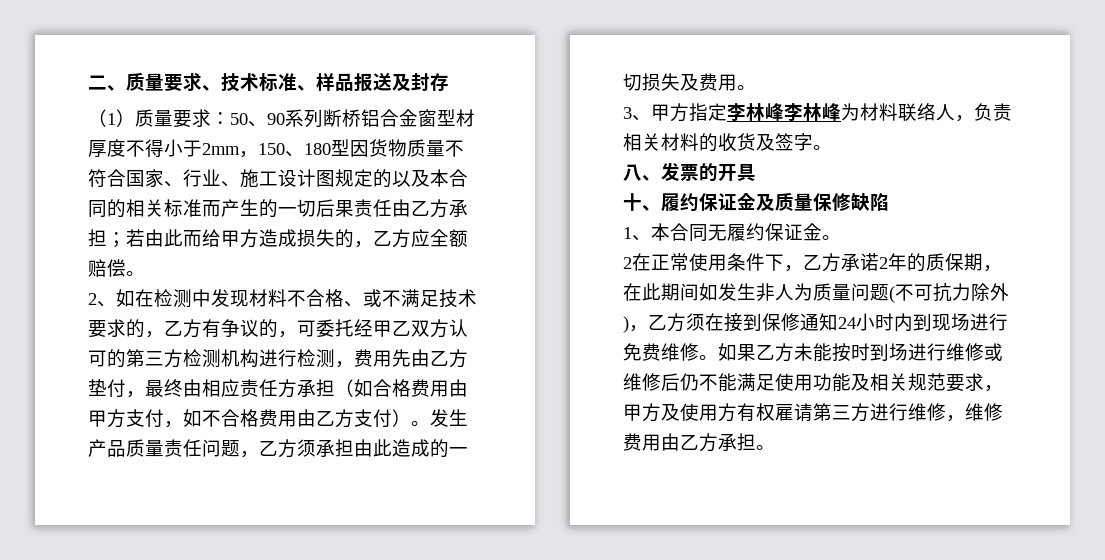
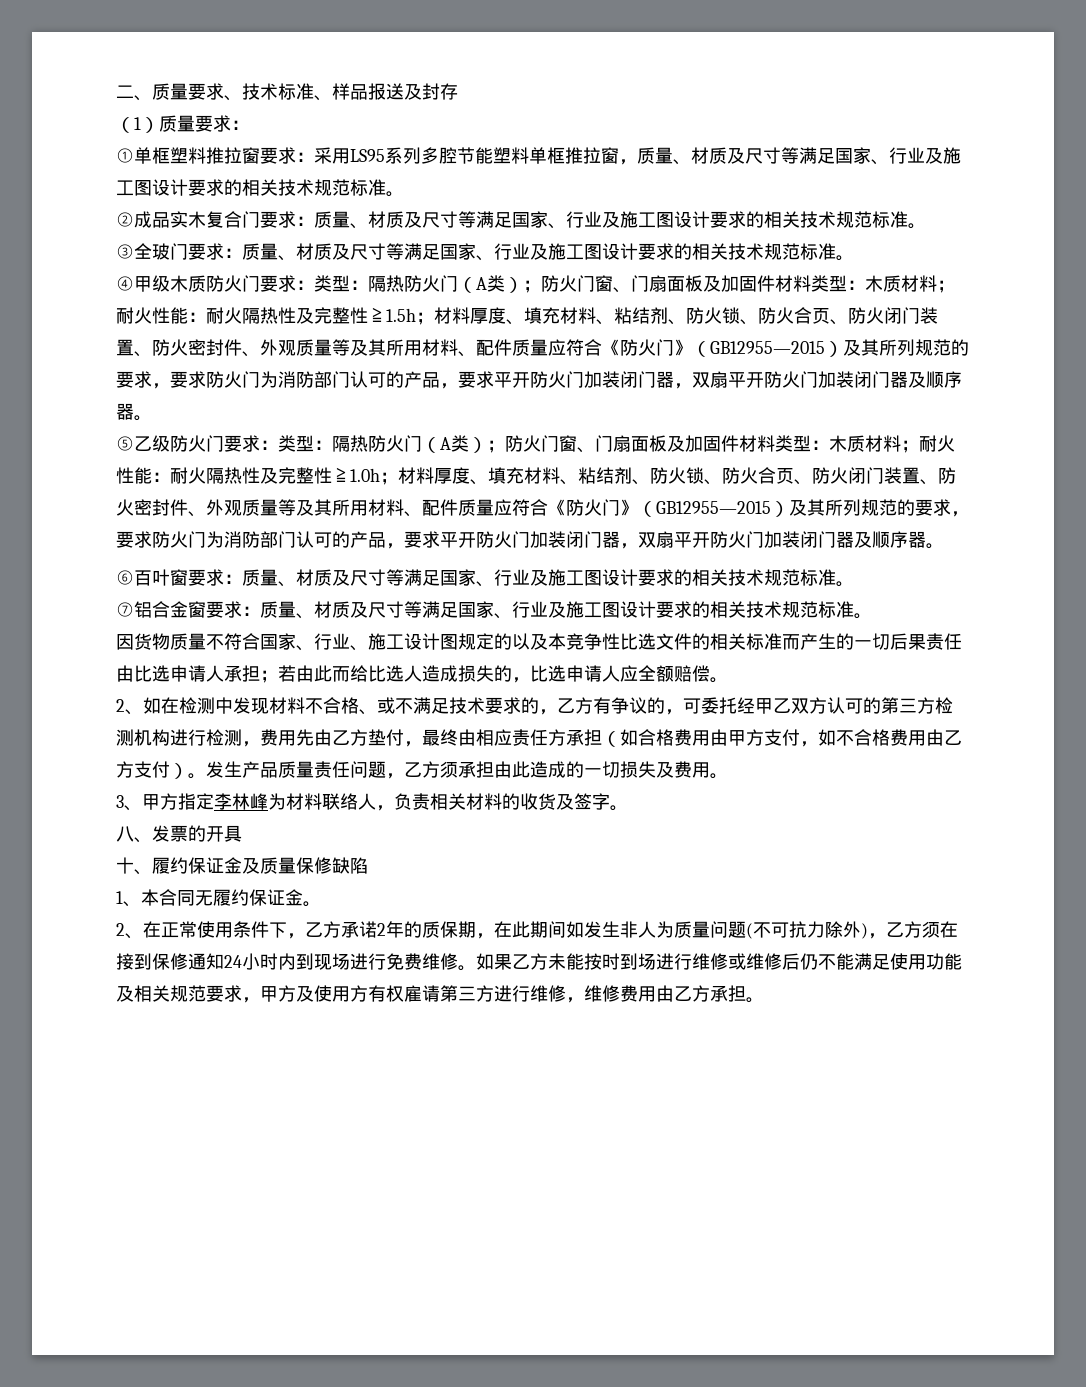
[230,109,475,128] [88,139,350,158] 50、90系列断桥铝合金窗型材厚度不得小于2mm，150、180型 -> [116,147,961,165] [116,179,404,197] [116,211,926,229] [116,243,854,261] [116,275,955,293] [116,307,938,325] [116,339,969,357] [116,371,962,389] [116,403,152,421] [116,435,955,453] [116,467,956,485] [116,499,969,517] [116,531,944,549] [116,569,854,587] [116,601,872,619] // ①单框塑料推拉窗要求：采用LS95系列多腔节能塑料单框推拉窗，质量、材质及尺寸等满足国家、行业及施工图设计要求的相关技术规范标准。 // ②成品实木复合门要求：质量、材质及尺寸等满足国家、行业及施工图设计要求的相关技术规范标准。 // ③全玻门要求：质量、材质及尺寸等满足国家、行业及施工图设计要求的相关技术规范标准。 // ④甲级木质防火门要求：类型：隔热防火门（A类）；防火门窗、门扇面板及加固件材料类型：木质材料；耐火性能：耐火隔热性及完整性≧1.5h；材料厚度、填充材料、粘结剂、防火锁、防火合页、防火闭门装置、防火密封件、外观质量等及其所用材料、配件质量应符合《防火门》（GB12955—2015）及其所列规范的要求，要求防火门为消防部门认可的产品，要求平开防火门加装闭门器，双扇平开防火门加装闭门器及顺序器。 // ⑤乙级防火门要求：类型：隔热防火门（A类）；防火门窗、门扇面板及加固件材料类型：木质材料；耐火性能：耐火隔热性及完整性≧1.0h；材料厚度、填充材料、粘结剂、防火锁、防火合页、防火闭门装置、防火密封件、外观质量等及其所用材料、配件质量应符合《防火门》（GB12955—2015）及其所列规范的要求，要求防火门为消防部门认可的产品，要求平开防火门加装闭门器，双扇平开防火门加装闭门器及顺序器。 // ⑥百叶窗要求：质量、材质及尺寸等满足国家、行业及施工图设计要求的相关技术规范标准。 // ⑦铝合金窗要求：质量、材质及尺寸等满足国家、行业及施工图设计要求的相关技术规范标准。 //
[449,169,468,187] [88,200,107,218] 合同 -> [566,633,692,650] 竞争性比选文件
[411,199,449,218] 乙方 -> [134,665,224,682] 比选申请人
[221,229,259,248] 甲方 -> [368,665,422,682] 比选人
[373,229,411,248] 乙方 -> [530,665,620,682] 比选申请人
[784,103,841,121] 李林峰 -> (268, 801) none
(632, 263) none -> [125,933,143,939] 、

